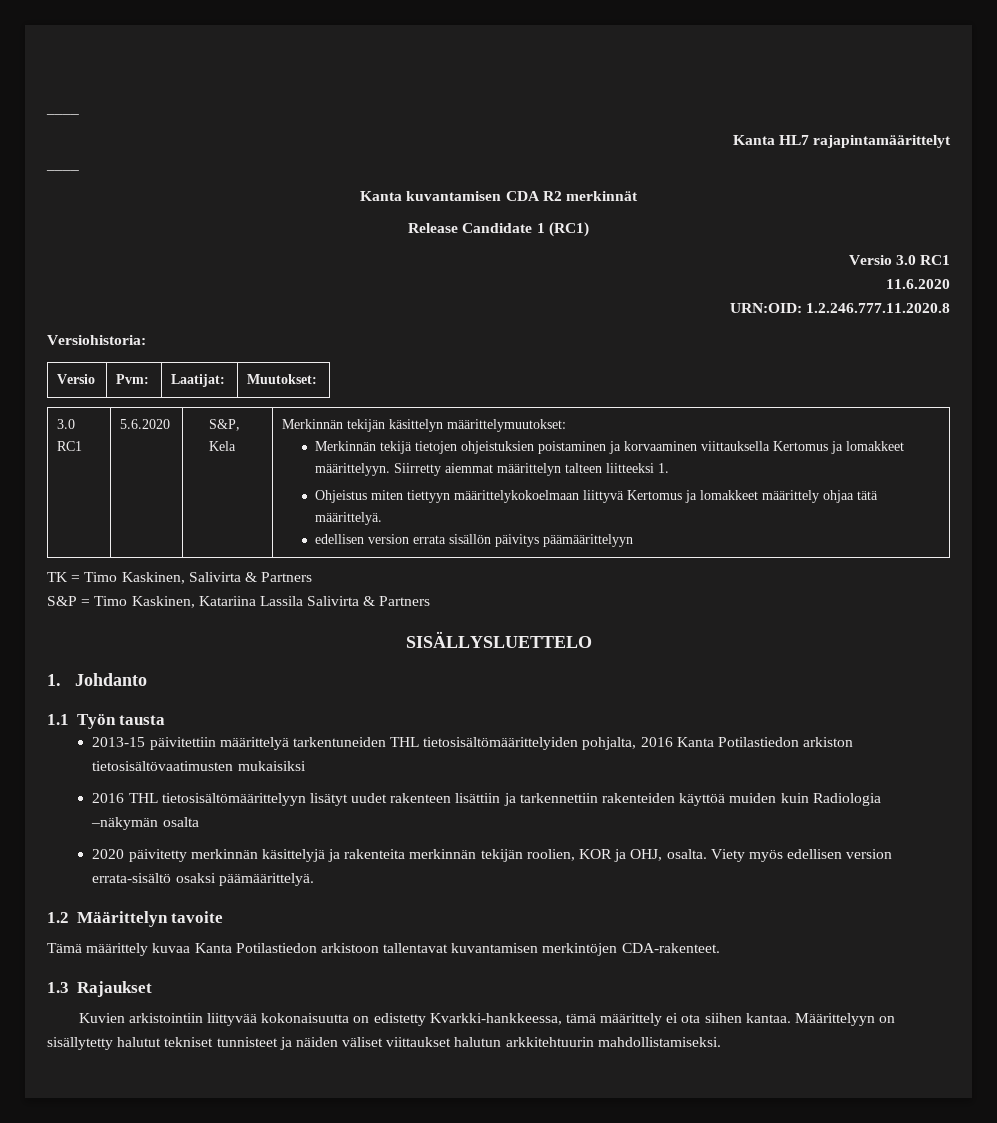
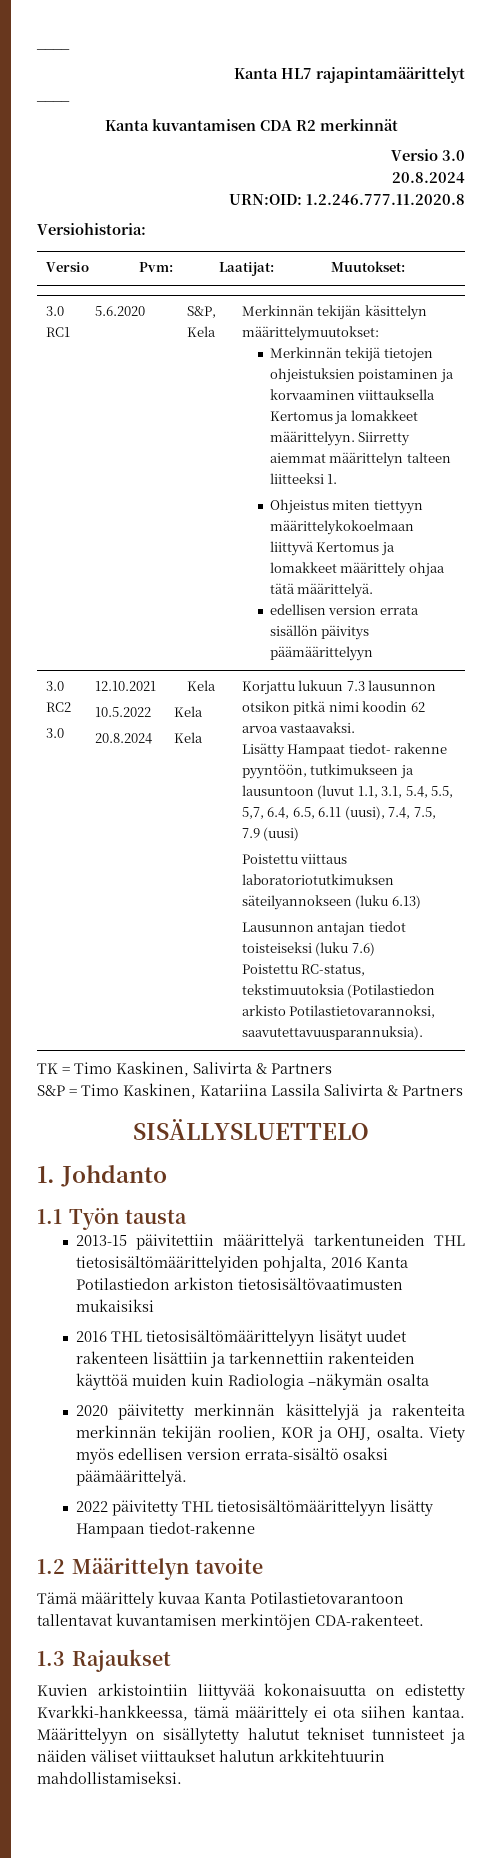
[408,222,589,237] // Release Candidate 1 (RC1) -> (398, 125) none
[919,255,950,265] [886,279,950,289] RC1 // 11.6.2020 -> [392,172,465,183] // 20.8.2024
(633, 540) none -> [45,681,64,691] [45,702,71,712] [45,728,64,738] [94,681,156,691] [94,707,151,717] [94,733,152,744] [187,680,217,691] [173,706,203,717] [173,732,203,743] [241,680,437,695] [241,701,425,715] [241,722,356,733] [241,743,448,758] [241,764,414,779] [241,785,454,799] [241,806,436,820] [241,827,300,841] [241,854,348,864] [241,874,394,885] [241,895,421,910] [241,921,406,936] [241,942,375,956] [241,964,366,976] [241,984,436,998] [241,1005,436,1018] [241,1026,423,1040] // 3.0 RC2 // 3.0 | 12.10.2021 // 10.5.2022 // 20.8.2024 | Kela // Kela // Kela | Korjattu lukuun 7.3 lausunnon otsikon pitkä nimi koodin 62 arvoa vastaavaksi. // Lisätty Hampaat tiedot- rakenne pyyntöön, tutkimukseen ja lausuntoon (luvut 1.1, 3.1, 5.4, 5.5, 5,7, 6.4, 6.5, 6.11 (uusi), 7.4, 7.5, 7.9 (uusi) // Poistettu viittaus laboratoriotutkimuksen säteilyannokseen (luku 6.13) // Lausunnon antajan tiedot toisteiseksi (luku 7.6) // Poistettu RC-status, tekstimuutoksia (Potilastiedon arkisto Potilastietovarannoksi, saavutettavuusparannuksia).
(314, 879) none -> [75,1500,433,1516] [75,1521,255,1538] // 2022 päivitetty THL tietosisältömäärittelyyn lisätty Hampaan tiedot-rakenne
[235,943,379,953] Potilastiedon arkistoon -> [250,1592,404,1604] Potilastietovarantoon

